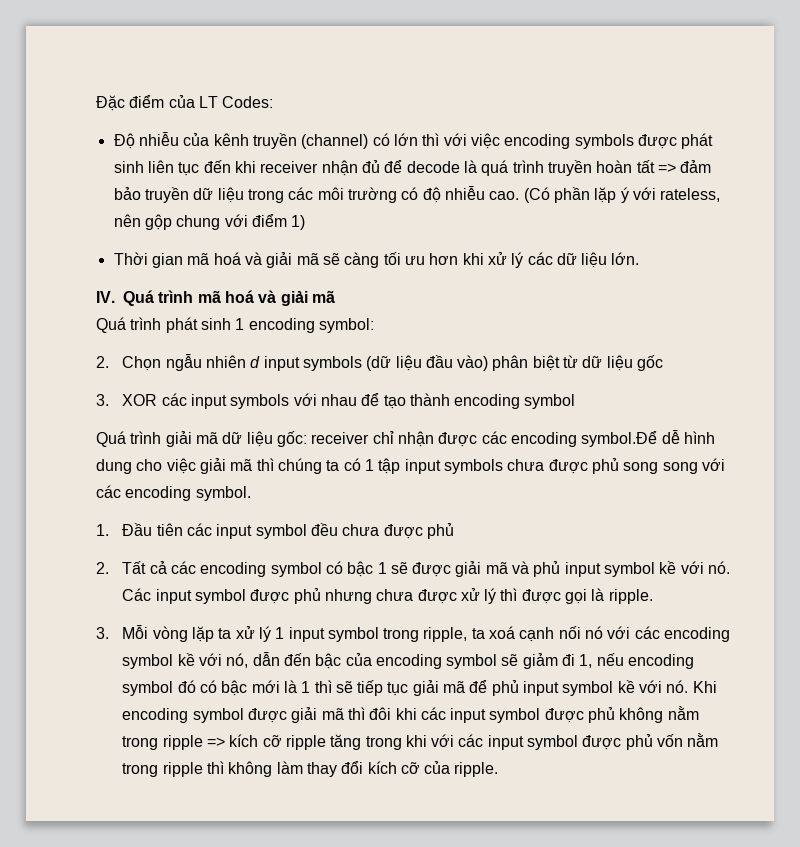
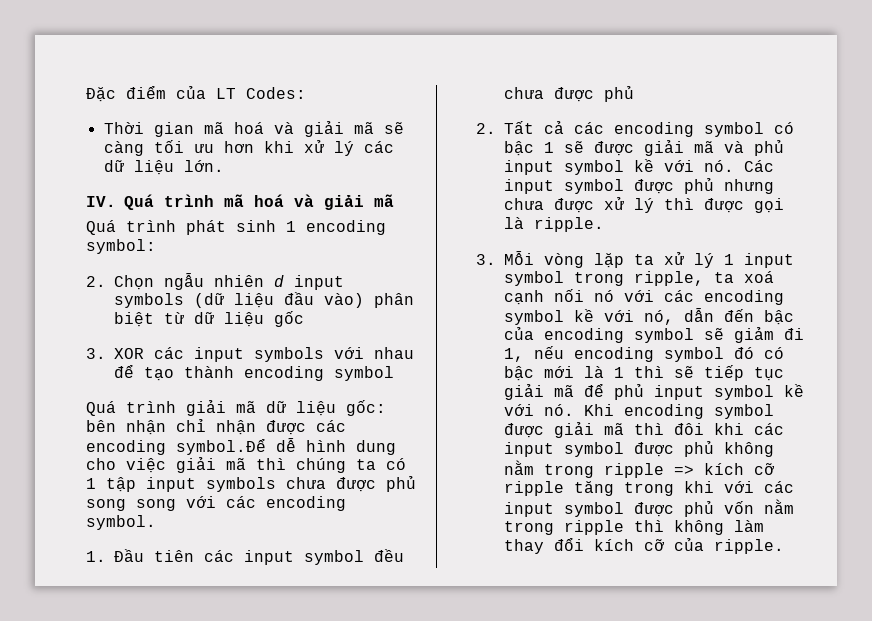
[113,132,714,149] [113,160,712,176] [113,186,721,203] [113,214,306,230] // Độ nhiễu của kênh truyền (channel) có lớn thì với việc encoding symbols được phát sinh liên tục đến khi receiver nhận đủ để decode là quá trình truyền hoàn tất => đảm bảo truyền dữ liệu trong các môi trường có độ nhiễu cao. (Có phần lặp ý với rateless, nên gộp chung với điểm 1) -> (307, 93) none
[311,432,370,444] receiver -> [86,420,167,435] bên nhận

